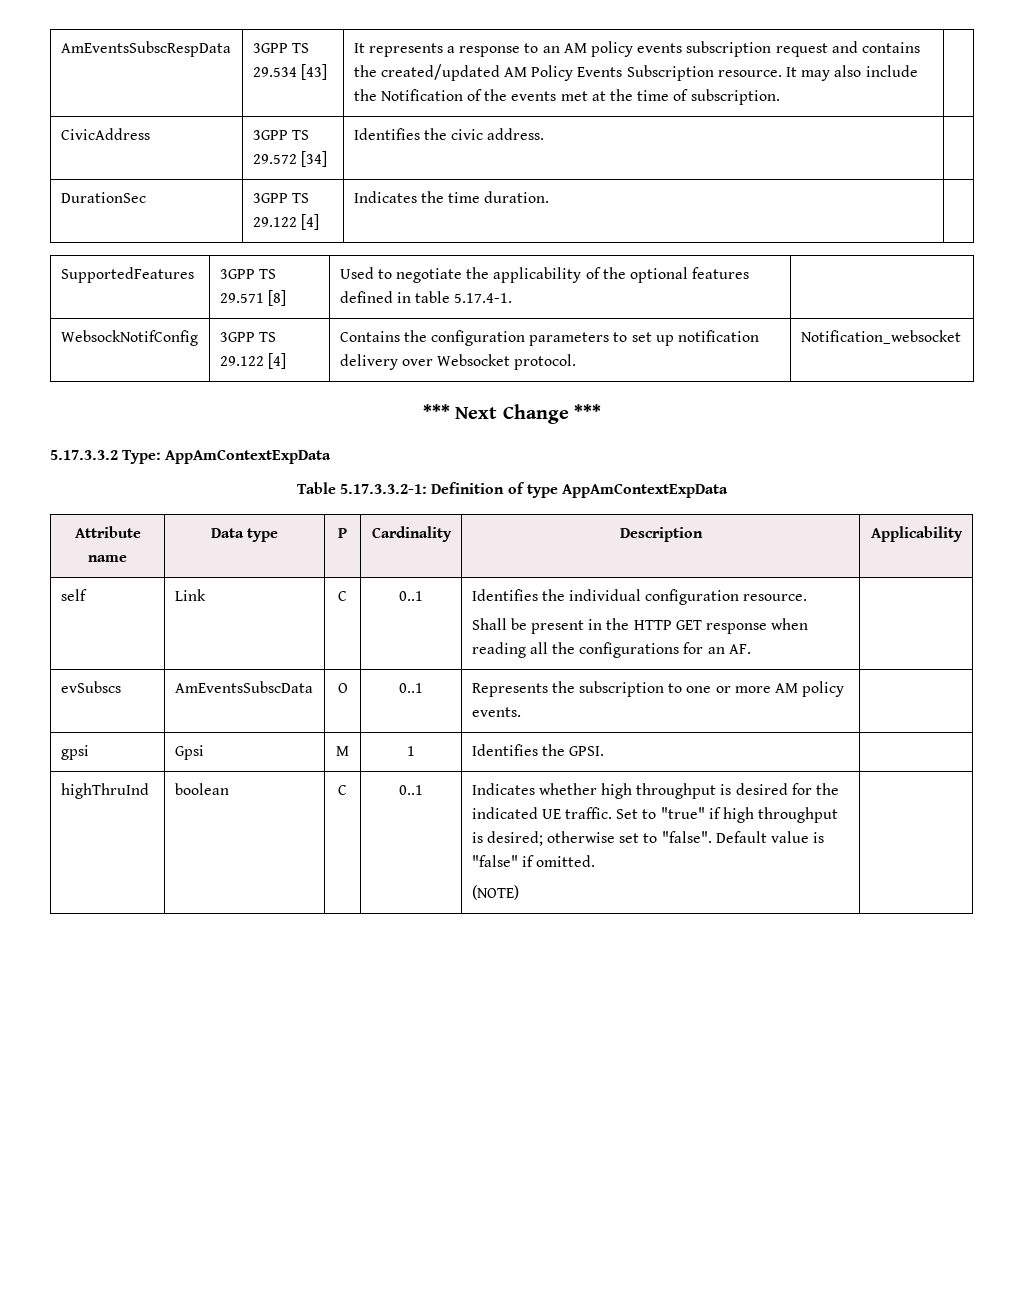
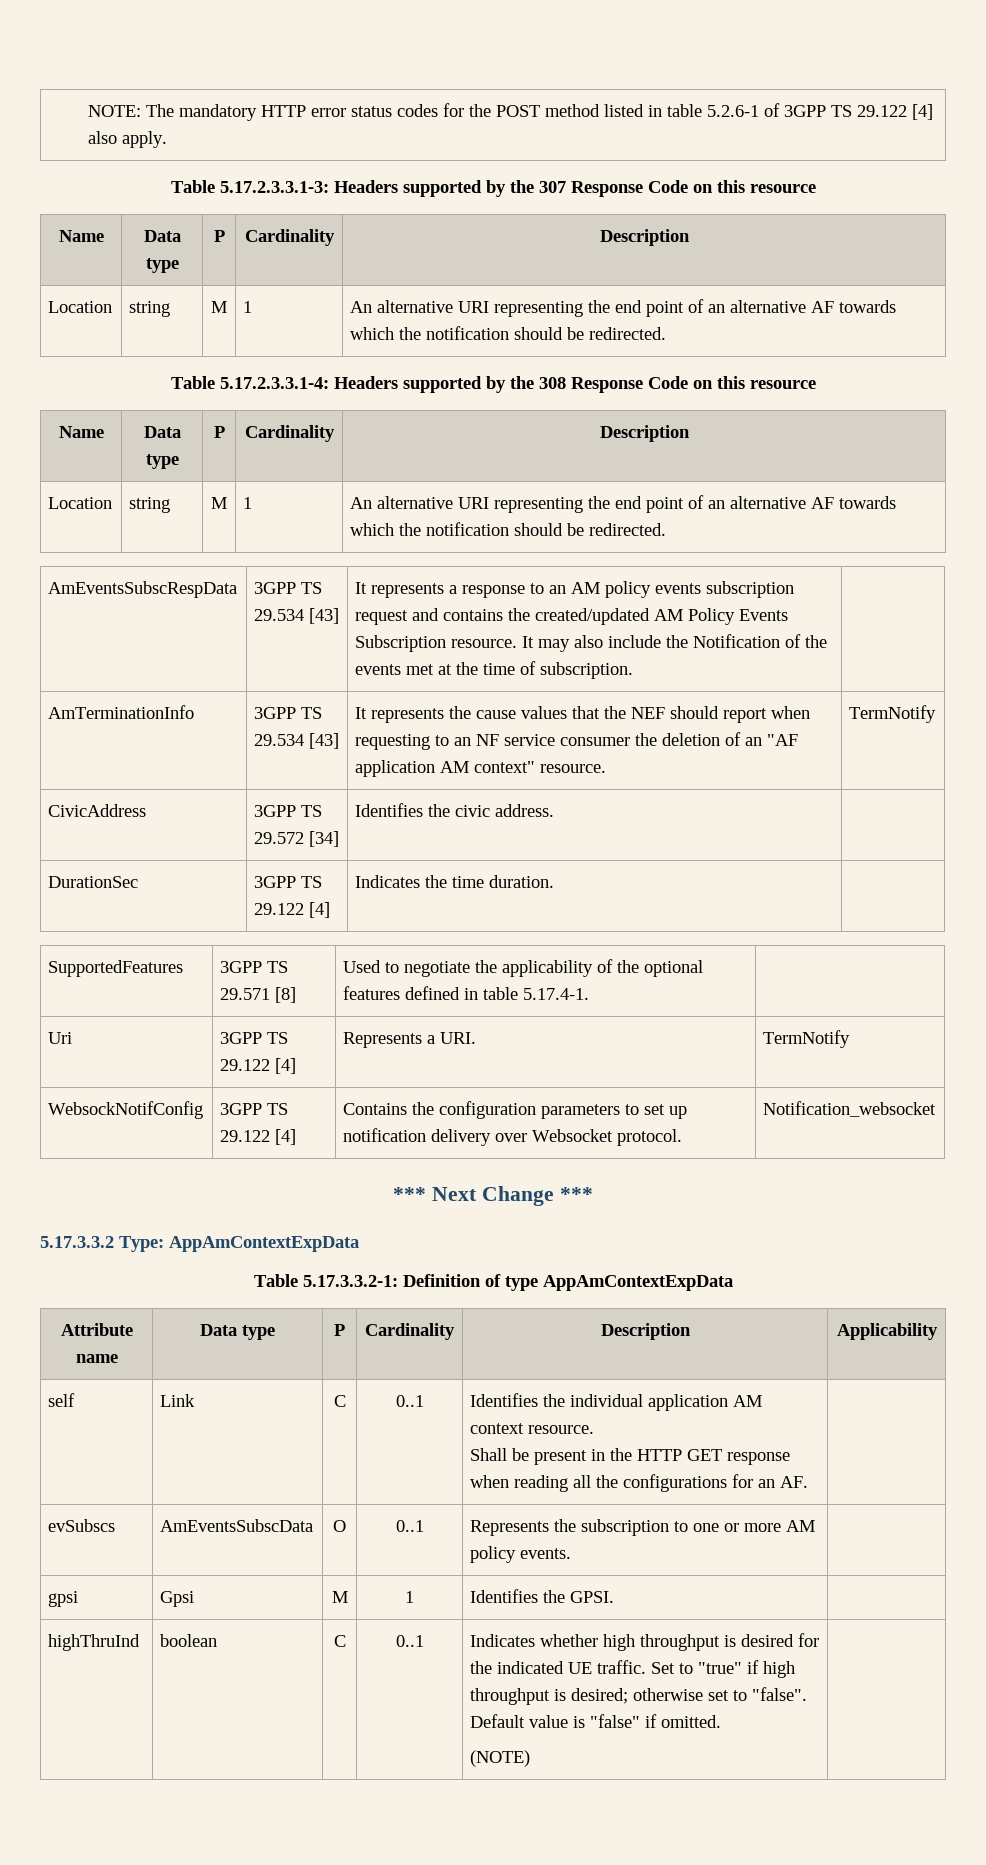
(60, 49) none -> [88,103,934,121] [88,131,168,148] [170,180,816,197] [58,230,104,242] [143,230,181,242] [145,258,179,273] [213,230,225,242] [244,229,335,246] [599,229,690,246] [48,301,113,313] [129,301,171,317] [211,301,227,313] [243,301,253,313] [350,299,897,317] [350,326,667,340] [170,376,816,393] [58,426,104,438] [143,426,181,438] [145,454,179,469] [213,426,225,438] [244,425,335,442] [599,425,690,442] [48,497,113,509] [129,497,171,513] [211,497,227,509] [243,497,253,509] [350,495,897,513] [350,522,667,536] NOTE: The mandatory HTTP error status codes for the POST method listed in table 5.2.6-1 of 3GPP TS 29.122 [4] also apply. // Table 5.17.2.3.3.1-3: Headers supported by the 307 Response Code on this resource // Name | Data type | P | Cardinality | Description // Location | string | M | 1 | An alternative URI representing the end point of an alternative AF towards which the notification should be redirected. // Table 5.17.2.3.3.1-4: Headers supported by the 308 Response Code on this resource // Name | Data type | P | Cardinality | Description // Location | string | M | 1 | An alternative URI representing the end point of an alternative AF towards which the notification should be redirected. //
(780, 97) none -> [48,705,195,719] [254,707,323,719] [254,733,340,749] [355,706,811,723] [355,732,799,750] [355,760,607,777] [849,705,937,723] // AmTerminationInfo | 3GPP TS 29.534 [43] | It represents the cause values that the NEF should report when requesting to an NF service consumer the deletion of an "AF application AM context" resource. | TermNotify
(513, 298) none -> [48,1032,73,1044] [220,1032,289,1044] [220,1058,297,1074] [343,1032,477,1048] [763,1030,851,1048] // Uri | 3GPP TS 29.122 [4] | Represents a URI. | TermNotify
[645,589,740,605] configuration -> [648,1394,763,1411] [470,1423,525,1434] application AM context

